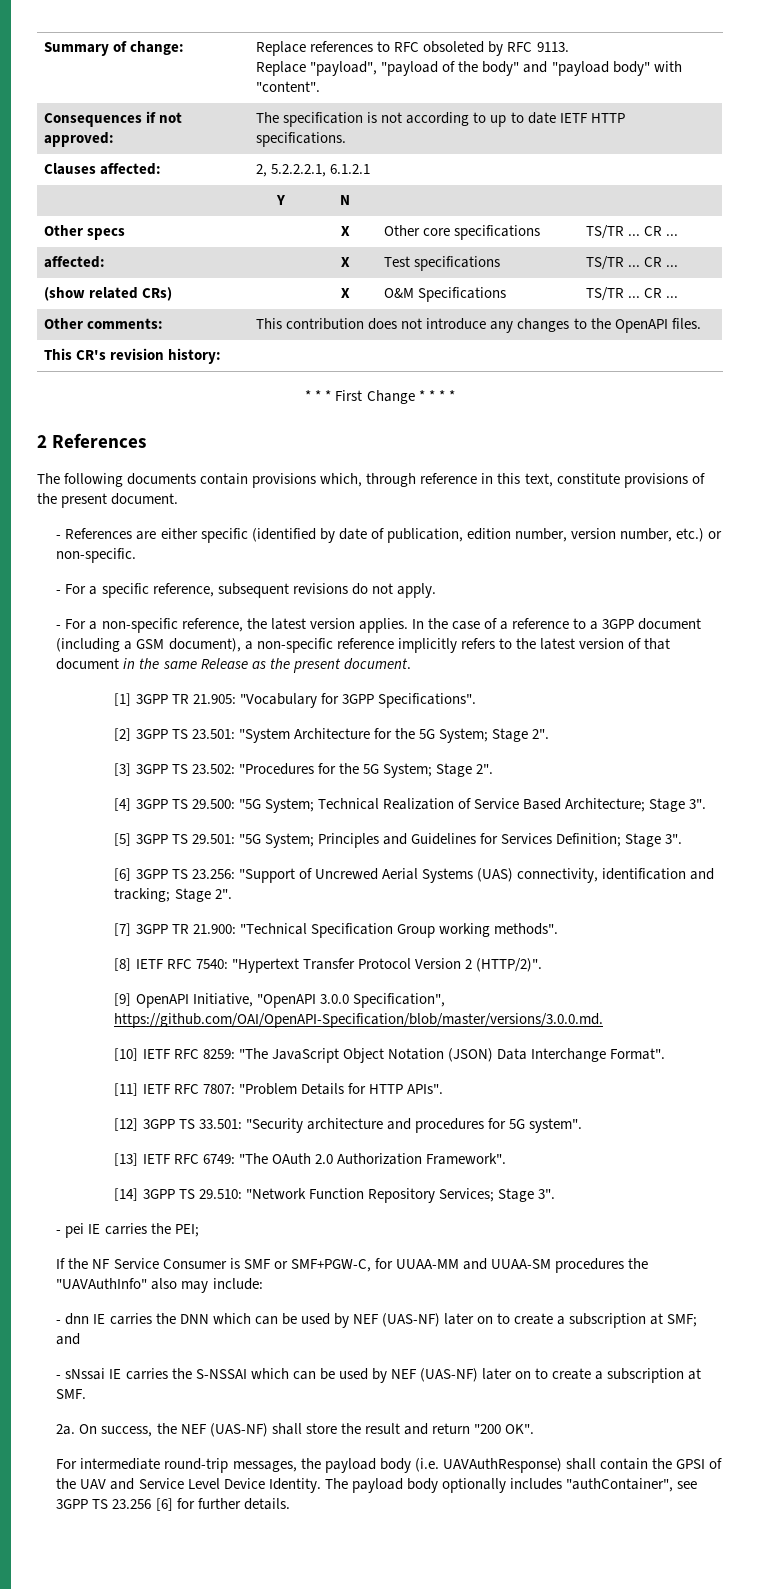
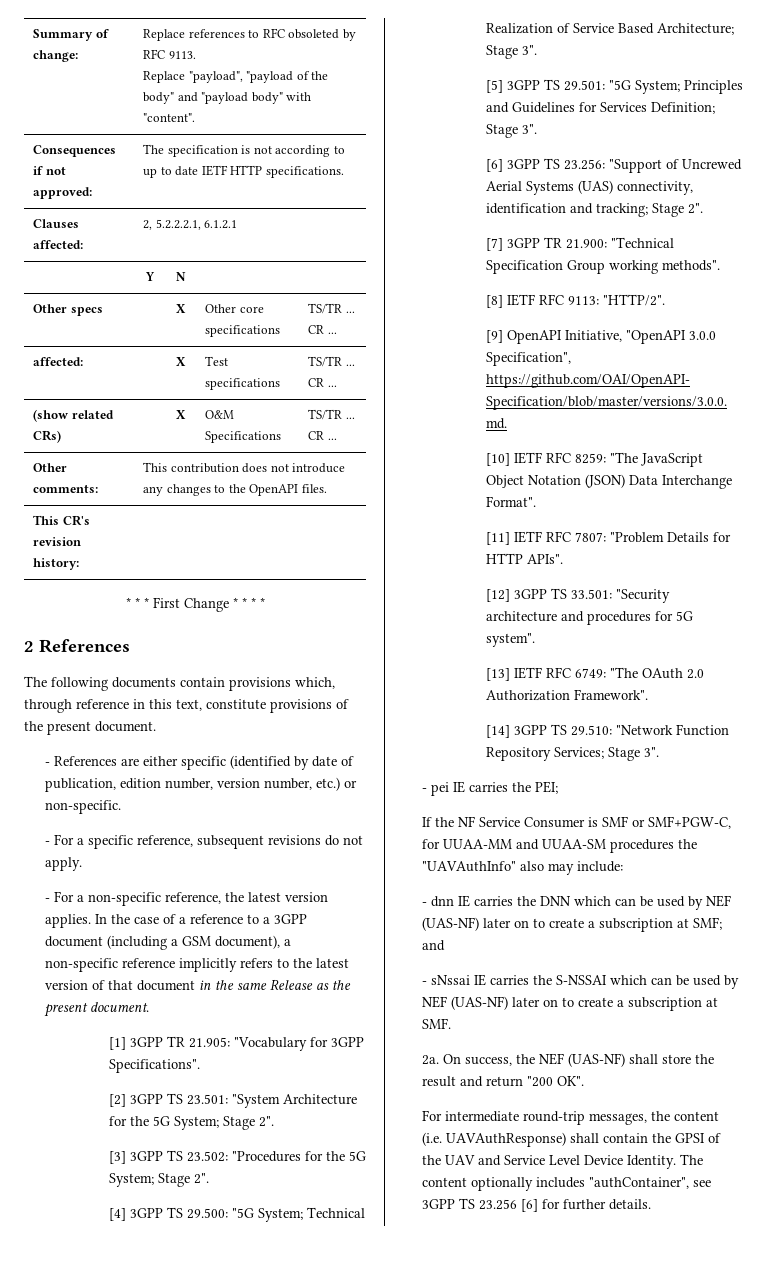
[195,958,542,973] 7540: "Hypertext Transfer Protocol Version 2 (HTTP/2)". -> [567,294,665,306] 9113: "HTTP/2".
[324,1458,411,1473] payload body -> [674,1111,720,1121] content
[351,1478,438,1493] payload body -> [422,1177,468,1187] content

